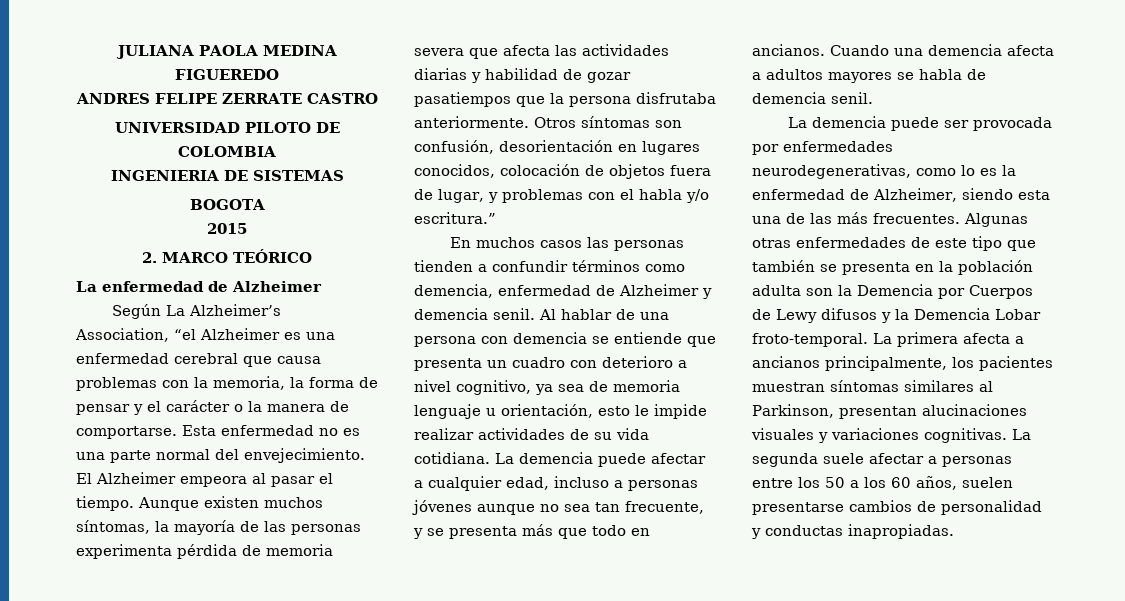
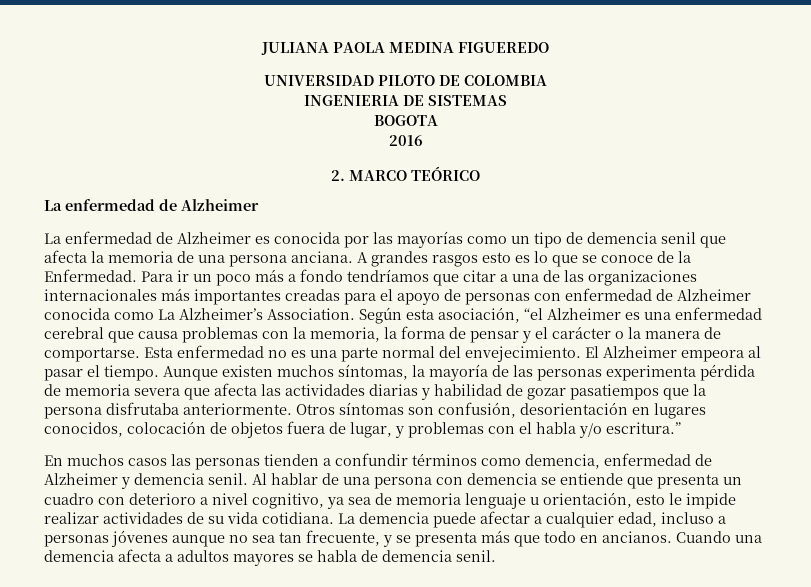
[75,93,378,104] // ANDRES FELIPE ZERRATE CASTRO -> (549, 47) none
[207,223,247,234] 2015 -> [388,135,423,146] 2016
[111,304,281,319] [75,328,169,342] Según La Alzheimer’s Association, -> [44,231,726,248] [44,250,691,267] [44,269,697,286] [44,288,751,305] [44,307,520,324] La enfermedad de Alzheimer es conocida por las mayorías como un tipo de demencia senil que afecta la memoria de una persona anciana. A grandes rasgos esto es lo que se conoce de la Enfermedad. Para ir un poco más a fondo tendríamos que citar a una de las organizaciones internacionales más importantes creadas para el apoyo de personas con enfermedad de Alzheimer conocida como La Alzheimer’s Association. Según esta asociación,
[787,116,1052,131] [752,141,893,155] [752,164,1016,179] [752,188,1050,202] [752,212,1028,227] [752,236,1036,251] [752,260,1033,275] [752,284,1033,299] [752,308,1041,323] [752,332,1024,347] [752,356,1053,371] [752,380,993,392] [752,404,1027,419] [751,428,1031,443] [752,453,1012,467] [752,476,1013,490] [752,500,1042,515] [751,524,954,539] // La demencia puede ser provocada por enfermedades neurodegenerativas, como lo es la enfermedad de Alzheimer, siendo esta una de las más frecuentes. Algunas otras enfermedades de este tipo que también se presenta en la población adulta son la Demencia por Cuerpos de Lewy difusos y la Demencia Lobar froto-temporal. La primera afecta a ancianos principalmente, los pacientes muestran síntomas similares al Parkinson, presentan alucinaciones visuales y variaciones cognitivas. La segunda suele afectar a personas entre los 50 a los 60 años, suelen presentarse cambios de personalidad y conductas inapropiadas. -> (496, 556) none

